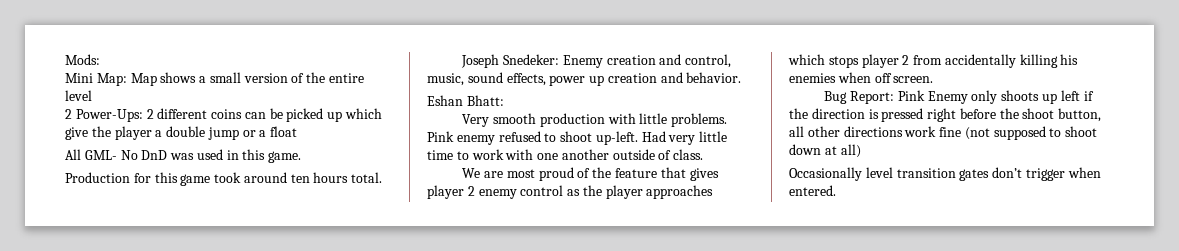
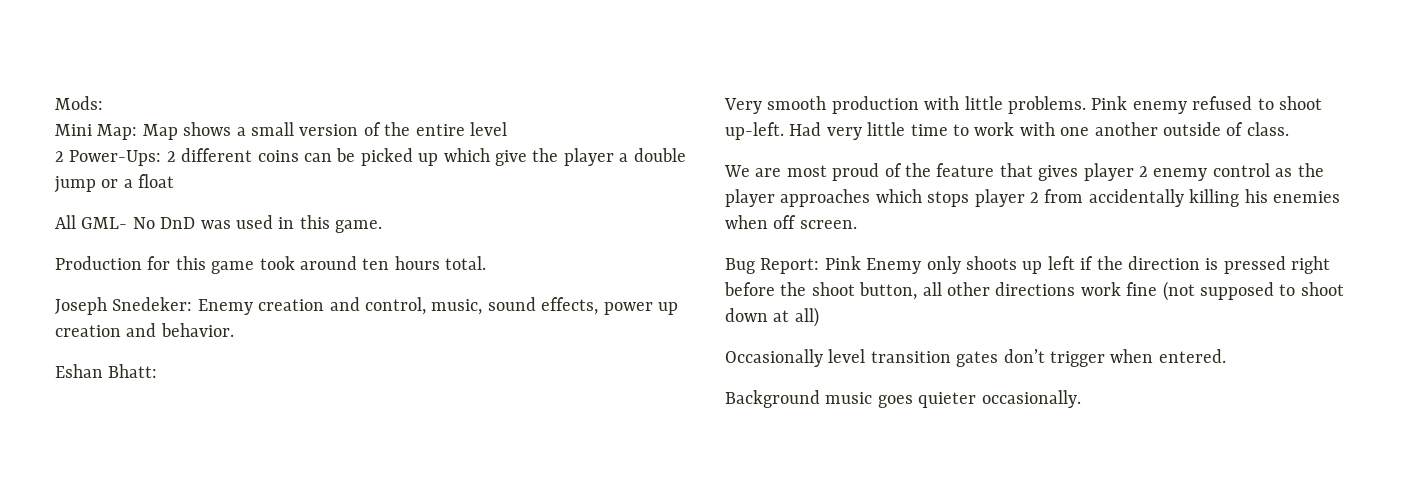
(836, 190) none -> [725,390,1081,408] // Background music goes quieter occasionally.

